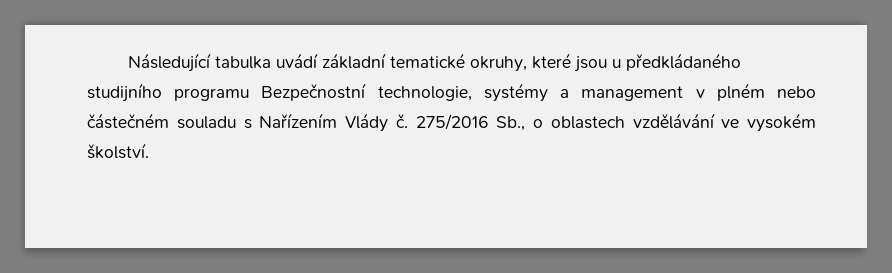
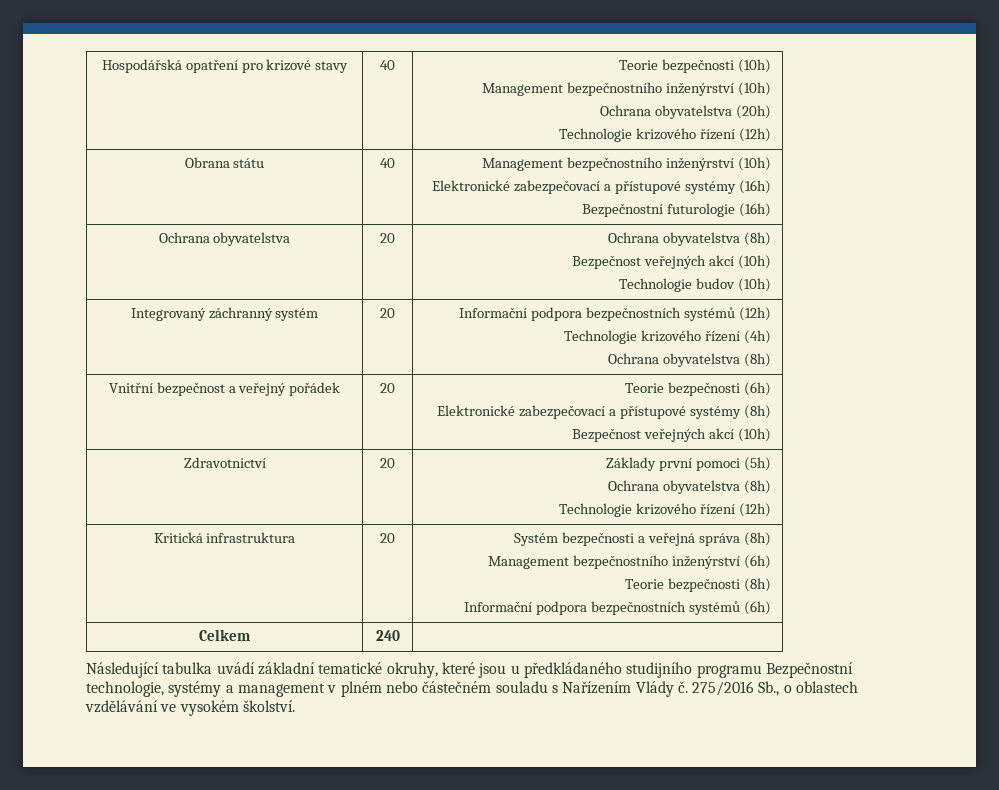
(128, 62) none -> [101,59,349,73] [380,60,395,70] [618,59,771,73] [481,82,771,96] [599,105,771,119] [558,128,771,142] [184,157,265,168] [380,158,395,168] [481,157,771,171] [431,180,771,194] [581,203,771,217] [158,232,291,246] [380,233,395,243] [607,232,771,246] [571,255,771,269] [618,278,771,292] [130,307,319,321] [380,308,395,318] [458,307,771,321] [563,330,771,344] [607,353,771,367] [108,382,341,396] [380,383,395,393] [624,382,771,396] [436,405,771,419] [571,428,771,442] [183,457,266,468] [380,458,395,468] [605,457,771,471] [607,480,771,494] [558,503,771,517] [153,532,296,543] [380,533,395,543] [513,532,771,546] [487,555,771,569] [624,578,771,592] [463,601,771,615] [199,629,251,641] [375,630,400,641] Hospodářská opatření pro krizové stavy | 40 | Teorie bezpečnosti (10h) // Management bezpečnostního inženýrství (10h) // Ochrana obyvatelstva (20h) // Technologie krizového řízení (12h) // Obrana státu | 40 | Management bezpečnostního inženýrství (10h) // Elektronické zabezpečovací a přístupové systémy (16h) // Bezpečnostní futurologie (16h) // Ochrana obyvatelstva | 20 | Ochrana obyvatelstva (8h) // Bezpečnost veřejných akcí (10h) // Technologie budov (10h) // Integrovaný záchranný systém | 20 | Informační podpora bezpečnostních systémů (12h) // Technologie krizového řízení (4h) // Ochrana obyvatelstva (8h) // Vnitřní bezpečnost a veřejný pořádek | 20 | Teorie bezpečnosti (6h) // Elektronické zabezpečovací a přístupové systémy (8h) // Bezpečnost veřejných akcí (10h) // Zdravotnictví | 20 | Základy první pomoci (5h) // Ochrana obyvatelstva (8h) // Technologie krizového řízení (12h) // Kritická infrastruktura | 20 | Systém bezpečnosti a veřejná správa (8h) // Management bezpečnostního inženýrství (6h) // Teorie bezpečnosti (8h) // Informační podpora bezpečnostních systémů (6h) // Celkem | 240 | //

